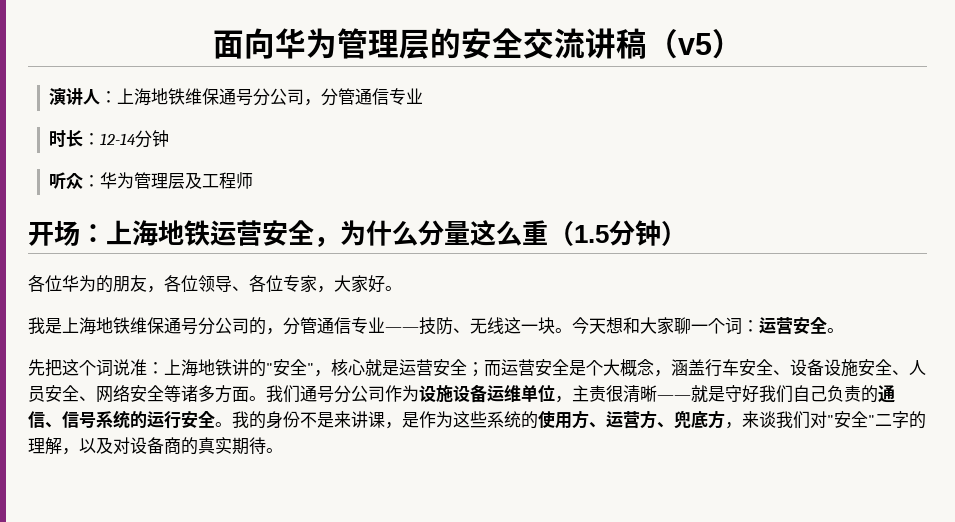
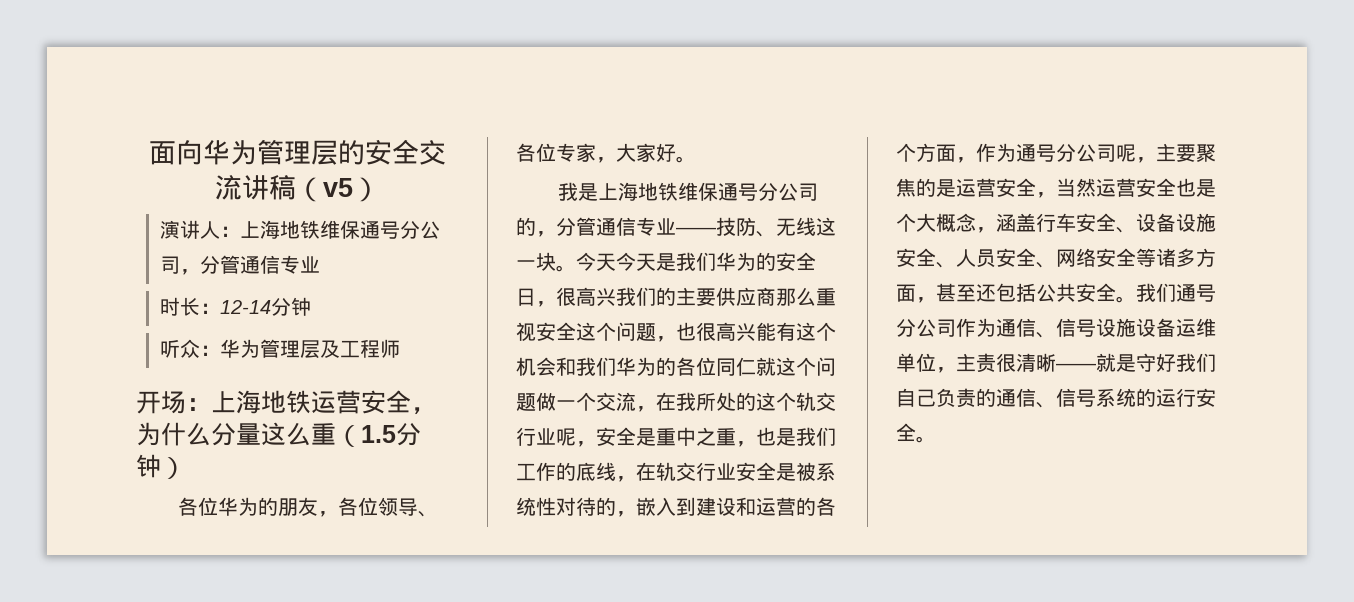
[606,317,844,335] [28,359,382,377] 想和大家聊一个词：运营安全。 // 先把这个词说准：上海地铁讲的"安全"，核心就 -> [616,252,816,271] [516,287,836,307] [516,322,836,342] [516,357,836,376] [516,392,836,412] [516,427,836,447] [516,462,836,482] [516,497,836,517] [896,143,1216,163] [896,178,936,197] 今天是我们华为的安全日，很高兴我们的主要供应商那么重视安全这个问题，也很高兴能有这个机会和我们华为的各位同仁就这个问题做一个交流，在我所处的这个轨交行业呢，安全是重中之重，也是我们工作的底线，在轨交行业安全是被系统性对待的，嵌入到建设和运营的各个方面，作为通号分公司呢，主要聚焦的
[467,359,569,377] ；而运营安全 -> [1036,178,1196,198] ，当然运营安全也
(249, 394) none -> [916,283,1116,303] ，甚至还包括公共安全
(419, 393) none -> [996,318,1096,338] 通信、信号
[232,410,926,429] [28,437,283,455] 我的身份不是来讲课，是作为这些系统的使用方、运营方、兜底方，来谈我们对"安全"二字的理解，以及对设备商的真实期待。 -> (936, 439) none

